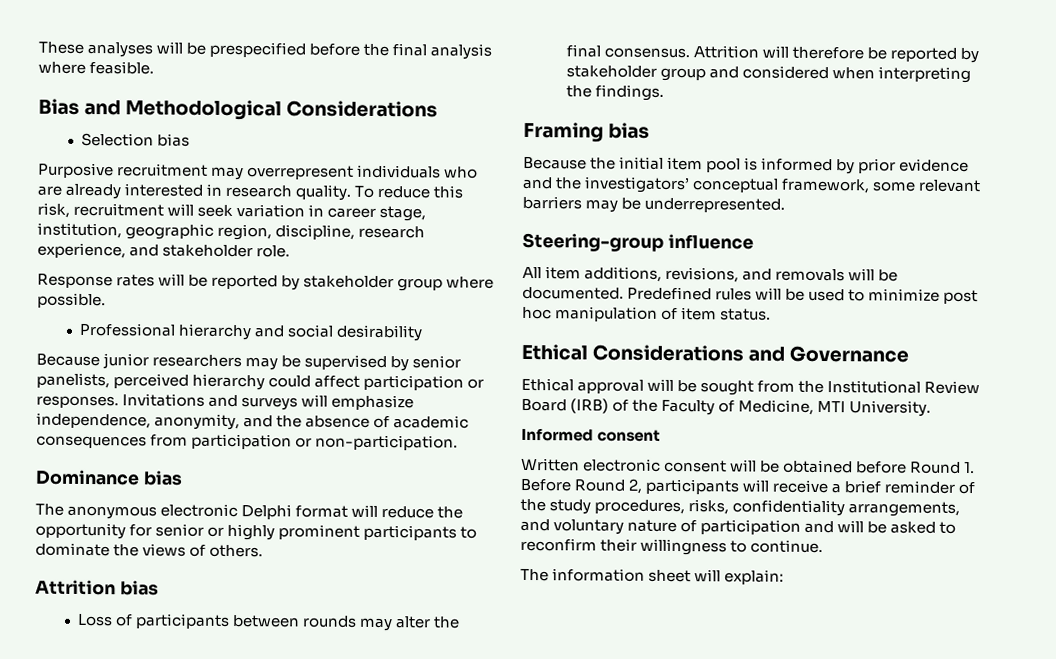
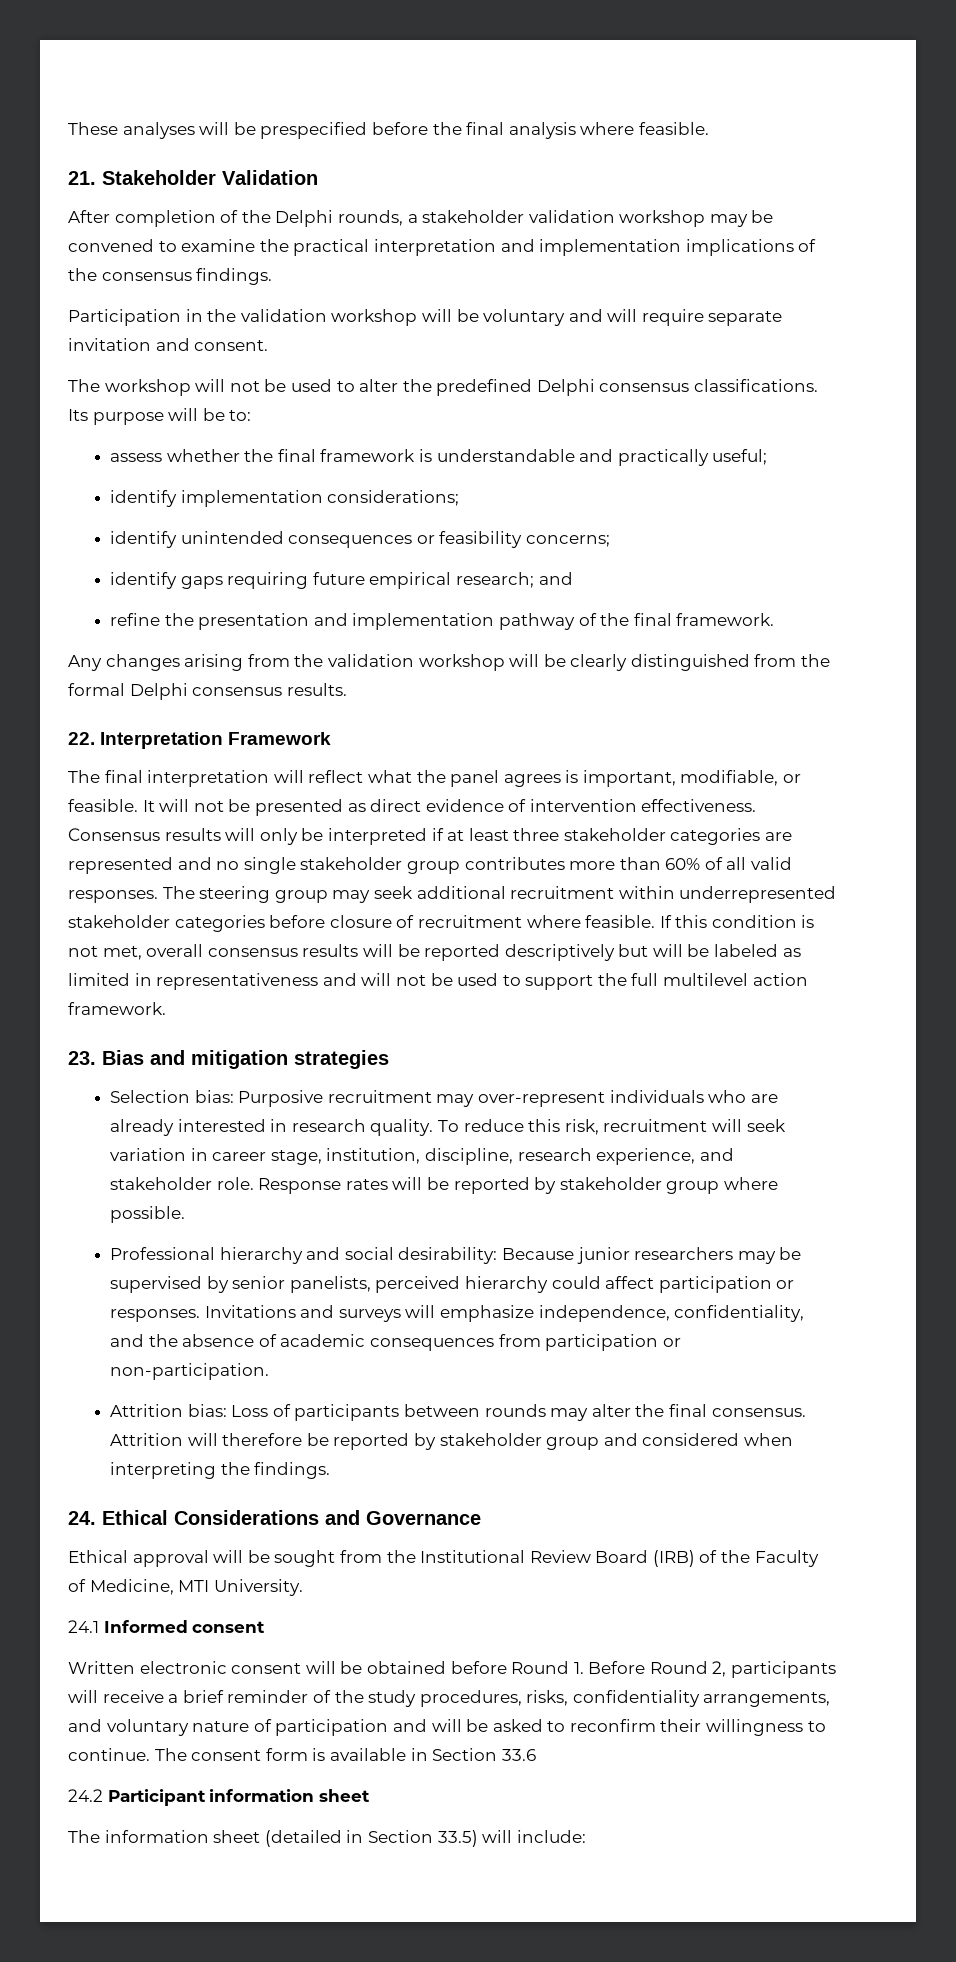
[38,98,439,121] Bias and Methodological Considerations -> [68,170,318,185] [68,210,774,227] [68,239,817,256] [68,268,273,285] [68,309,783,326] [68,338,269,351] [68,379,819,396] [68,408,252,425] [110,449,768,466] [110,490,460,507] [110,531,610,548] [110,572,573,589] [110,613,775,630] [68,654,831,671] [68,683,347,700] [68,732,332,749] [68,770,802,787] [68,799,757,816] [68,828,793,845] [68,857,793,874] [68,886,837,903] [68,915,815,932] [68,944,801,961] [68,973,808,990] [68,1002,166,1015] [68,1050,389,1069] 21. Stakeholder Validation // After completion of the Delphi rounds, a stakeholder validation workshop may be convened to examine the practical interpretation and implementation implications of the consensus findings. // Participation in the validation workshop will be voluntary and will require separate invitation and consent. // The workshop will not be used to alter the predefined Delphi consensus classifications. Its purpose will be to: // assess whether the final framework is understandable and practically useful; // identify implementation considerations; // identify unintended consequences or feasibility concerns; // identify gaps requiring future empirical research; and // refine the presentation and implementation pathway of the final framework. // Any changes arising from the validation workshop will be clearly distinguished from the formal Delphi consensus results. // 22. Interpretation Framework // The final interpretation will reflect what the panel agrees is important, modifiable, or feasible. It will not be presented as direct evidence of intervention effectiveness. Consensus results will only be interpreted if at least three stakeholder categories are represented and no single stakeholder group contributes more than 60% of all valid responses. The steering group may seek additional recruitment within underrepresented stakeholder categories before closure of recruitment where feasible. If this condition is not met, overall consensus results will be reported descriptively but will be labeled as limited in representativeness and will not be used to support the full multilevel action framework. // 23. Bias and mitigation strategies
[157,133,191,147] bias // -> [194,1090,234,1103] bias:
[247,165,355,180] overrepresent -> [477,1092,605,1107] over-represent
[125,223,273,241] geographic region, -> (421, 1156) none
(291, 251) // -> (254, 1183) none
[336,324,424,342] desirability // -> [398,1247,498,1264] desirability:
[154,413,241,431] anonymity, -> [674,1305,805,1322] confidentiality,
[35,469,183,486] [35,503,464,520] [35,522,478,541] [35,542,264,558] [35,579,159,596] // Dominance bias // The anonymous electronic Delphi format will reduce the opportunity for senior or highly prominent participants to dominate the views of others. // Attrition bias // -> [110,1404,227,1417] // Attrition bias:
[523,121,651,143] [523,156,970,175] [522,176,982,194] [522,195,786,213] [522,232,754,252] [522,266,899,283] [522,286,979,305] [522,306,772,322] Framing bias // Because the initial item pool is informed by prior evidence and the investigators’ conceptual framework, some relevant barriers may be underrepresented. // Steering-group influence // All item additions, revisions, and removals will be documented. Predefined rules will be used to minimize post hoc manipulation of item status. // -> [68,1511,96,1525] 24.
(932, 408) none -> [68,1620,99,1633] 24.1
[520,568,785,585] // The information sheet will explain: -> [154,1748,536,1761] [68,1789,370,1806] [68,1830,586,1847] The consent form is available in Section 33.6 // 24.2 Participant information sheet // The information sheet (detailed in Section 33.5) will include:

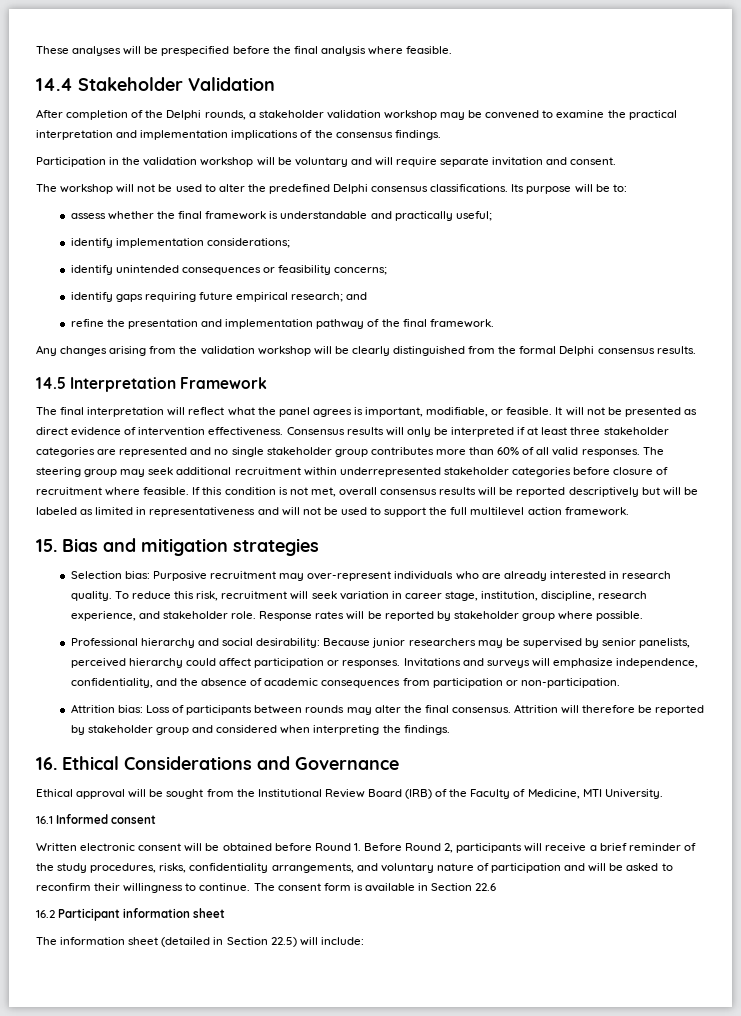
[68,171,96,185] 21. -> [36,78,73,91] 14.4
[68,732,95,745] 22. -> [36,377,66,389] 14.5
[68,1051,96,1065] 23. -> [36,539,57,552] 15.
[68,1511,96,1525] 24. -> [36,757,57,770] 16.
[68,1620,99,1633] 24.1 -> [36,816,53,824] 16.1
[501,1749,536,1761] [68,1789,103,1802] 33.6 // 24.2 -> [475,883,497,891] [36,910,55,918] 22.6 // 16.2
[437,1830,478,1847] 33.5) -> [270,937,297,947] 22.5)

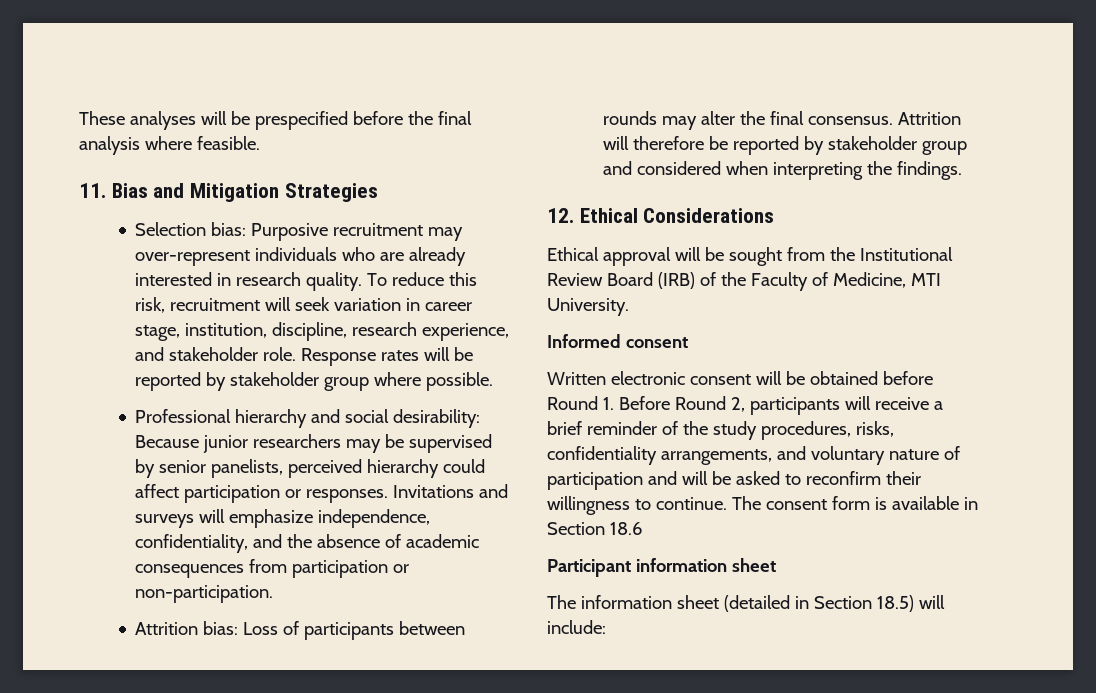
[36,77,275,91] [36,109,677,120] [36,130,441,140] [36,157,617,167] [36,184,627,194] [70,211,492,221] [70,238,290,248] [70,265,388,275] [70,292,368,302] [70,319,494,329] [36,345,696,356] [36,377,268,392] [36,407,697,417] [36,427,669,437] [36,447,664,457] [36,467,669,477] [36,487,698,497] [36,507,629,517] [36,538,319,556] 14.4 Stakeholder Validation // After completion of the Delphi rounds, a stakeholder validation workshop may be convened to examine the practical interpretation and implementation implications of the consensus findings. // Participation in the validation workshop will be voluntary and will require separate invitation and consent. // The workshop will not be used to alter the predefined Delphi consensus classifications. Its purpose will be to: // assess whether the final framework is understandable and practically useful; // identify implementation considerations; // identify unintended consequences or feasibility concerns; // identify gaps requiring future empirical research; and // refine the presentation and implementation pathway of the final framework. // Any changes arising from the validation workshop will be clearly distinguished from the formal Delphi consensus results. // 14.5 Interpretation Framework // The final interpretation will reflect what the panel agrees is important, modifiable, or feasible. It will not be presented as direct evidence of intervention effectiveness. Consensus results will only be interpreted if at least three stakeholder categories are represented and no single stakeholder group contributes more than 60% of all valid responses. The steering group may seek additional recruitment within underrepresented stakeholder categories before closure of recruitment where feasible. If this condition is not met, overall consensus results will be reported descriptively but will be labeled as limited in representativeness and will not be used to support the full multilevel action framework. // 15. Bias and mitigation strategies -> [79,183,378,202] 11. Bias and Mitigation Strategies
[36,757,57,770] 16. -> [547,208,574,223] 12.
[257,756,399,770] and Governance -> (775, 215) none
[36,816,53,824] 16.1 -> (629, 307) none
[475,883,497,891] [36,910,55,918] 22.6 // 16.2 -> [609,522,643,535] 18.6 //
[270,937,297,947] 22.5) -> [876,595,914,612] 18.5)

